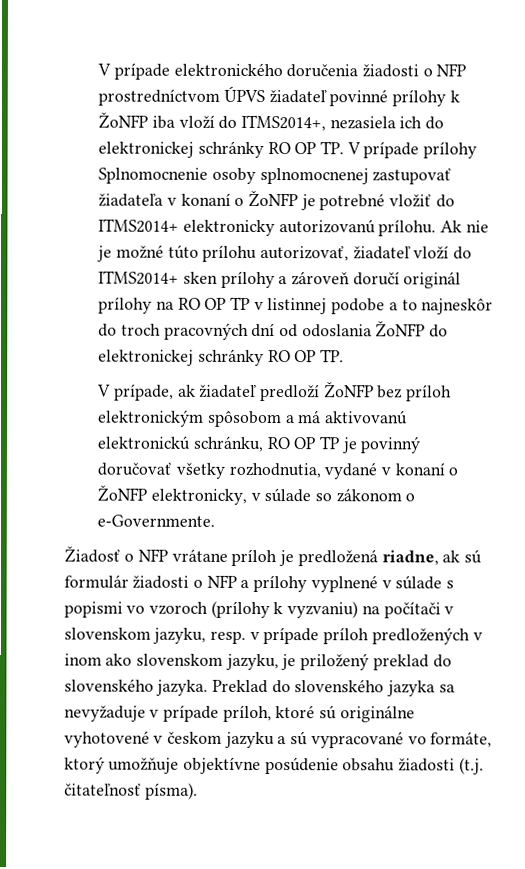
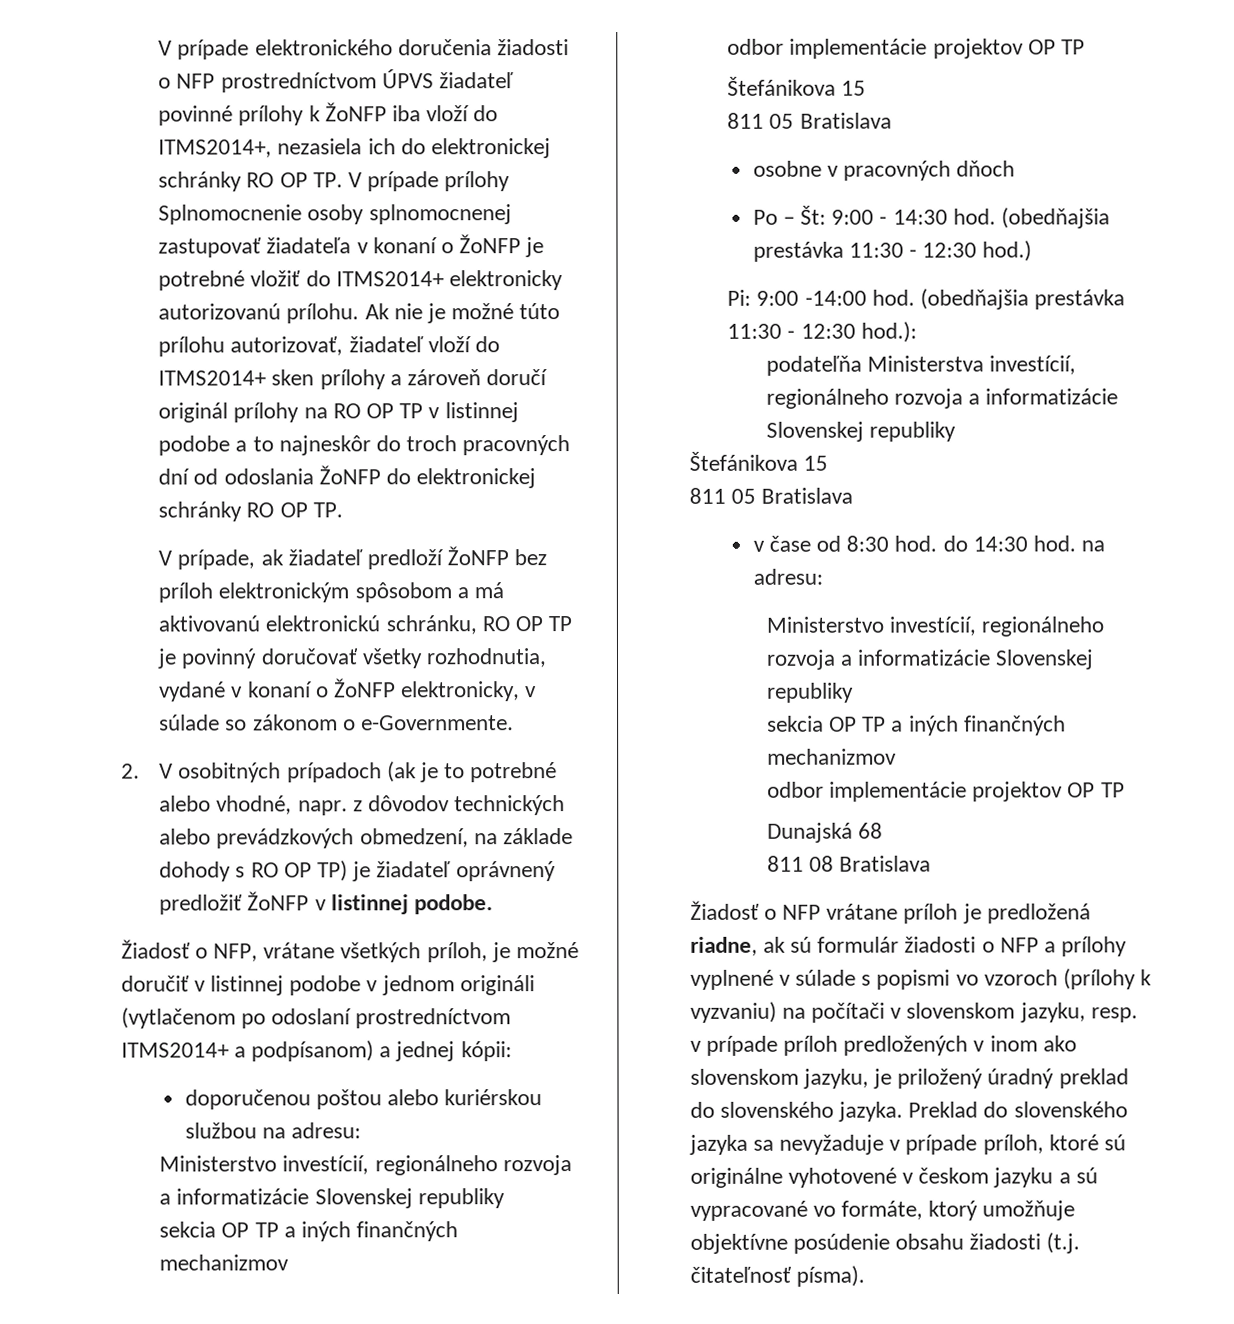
(216, 520) none -> [120,761,558,783] [159,795,566,816] [159,828,574,849] [159,860,556,882] [159,891,494,915] [120,939,580,963] [120,975,535,996] [120,1007,512,1029] [120,1040,512,1062] [184,1089,543,1110] [184,1122,361,1139] [159,1155,572,1176] [159,1188,505,1209] [159,1221,459,1242] [159,1254,290,1271] [727,38,1086,59] [727,76,867,96] [727,112,892,129] [752,160,1016,181] [752,205,1110,229] [752,240,1033,262] [727,288,1126,310] [727,321,917,343] [765,355,1077,376] [765,388,1119,409] [765,421,957,442] [688,451,828,471] [688,487,854,504] [752,535,1106,552] [752,568,823,585] [765,616,1105,637] [765,649,1095,670] [766,682,854,703] [766,715,1066,736] [766,748,897,765] [766,781,1125,802] [766,822,884,843] [766,855,932,872] // 2. V osobitných prípadoch (ak je to potrebné alebo vhodné, napr. z dôvodov technických alebo prevádzkových obmedzení, na základe dohody s RO OP TP) je žiadateľ oprávnený predložiť ŽoNFP v listinnej podobe. // Žiadosť o NFP, vrátane všetkých príloh, je možné doručiť v listinnej podobe v jednom origináli (vytlačenom po odoslaní prostredníctvom ITMS2014+ a podpísanom) a jednej kópii: // doporučenou poštou alebo kuriérskou službou na adresu: // Ministerstvo investícií, regionálneho rozvoja a informatizácie Slovenskej republiky // sekcia OP TP a iných finančných mechanizmov // odbor implementácie projektov OP TP // Štefánikova 15 // 811 05 Bratislava // osobne v pracovných dňoch // Po – Št: 9:00 - 14:30 hod. (obedňajšia prestávka 11:30 - 12:30 hod.) // Pi: 9:00 -14:00 hod. (obedňajšia prestávka 11:30 - 12:30 hod.): // podateľňa Ministerstva investícií, regionálneho rozvoja a informatizácie Slovenskej republiky // Štefánikova 15 // 811 05 Bratislava // v čase od 8:30 hod. do 14:30 hod. na adresu: // Ministerstvo investícií, regionálneho rozvoja a informatizácie Slovenskej republiky // sekcia OP TP a iných finančných mechanizmov // odbor implementácie projektov OP TP // Dunajská 68 // 811 08 Bratislava
(370, 662) none -> [987,1068,1055,1089] úradný

